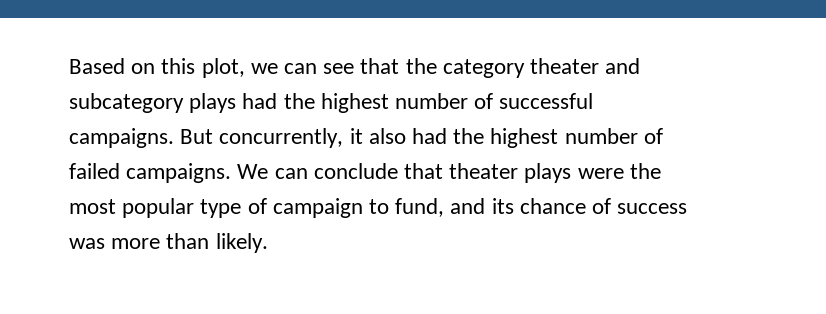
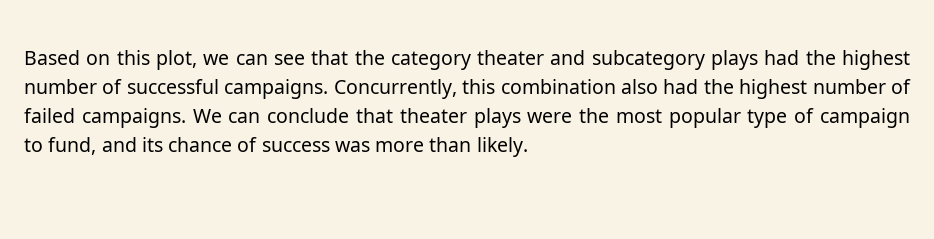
[180,128,363,148] But concurrently, it -> [333,79,616,99] Concurrently, this combination

